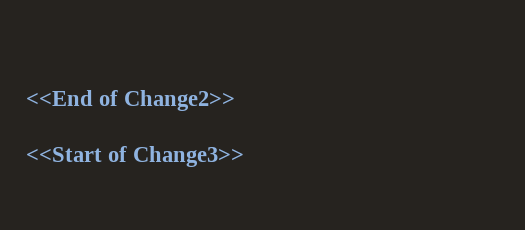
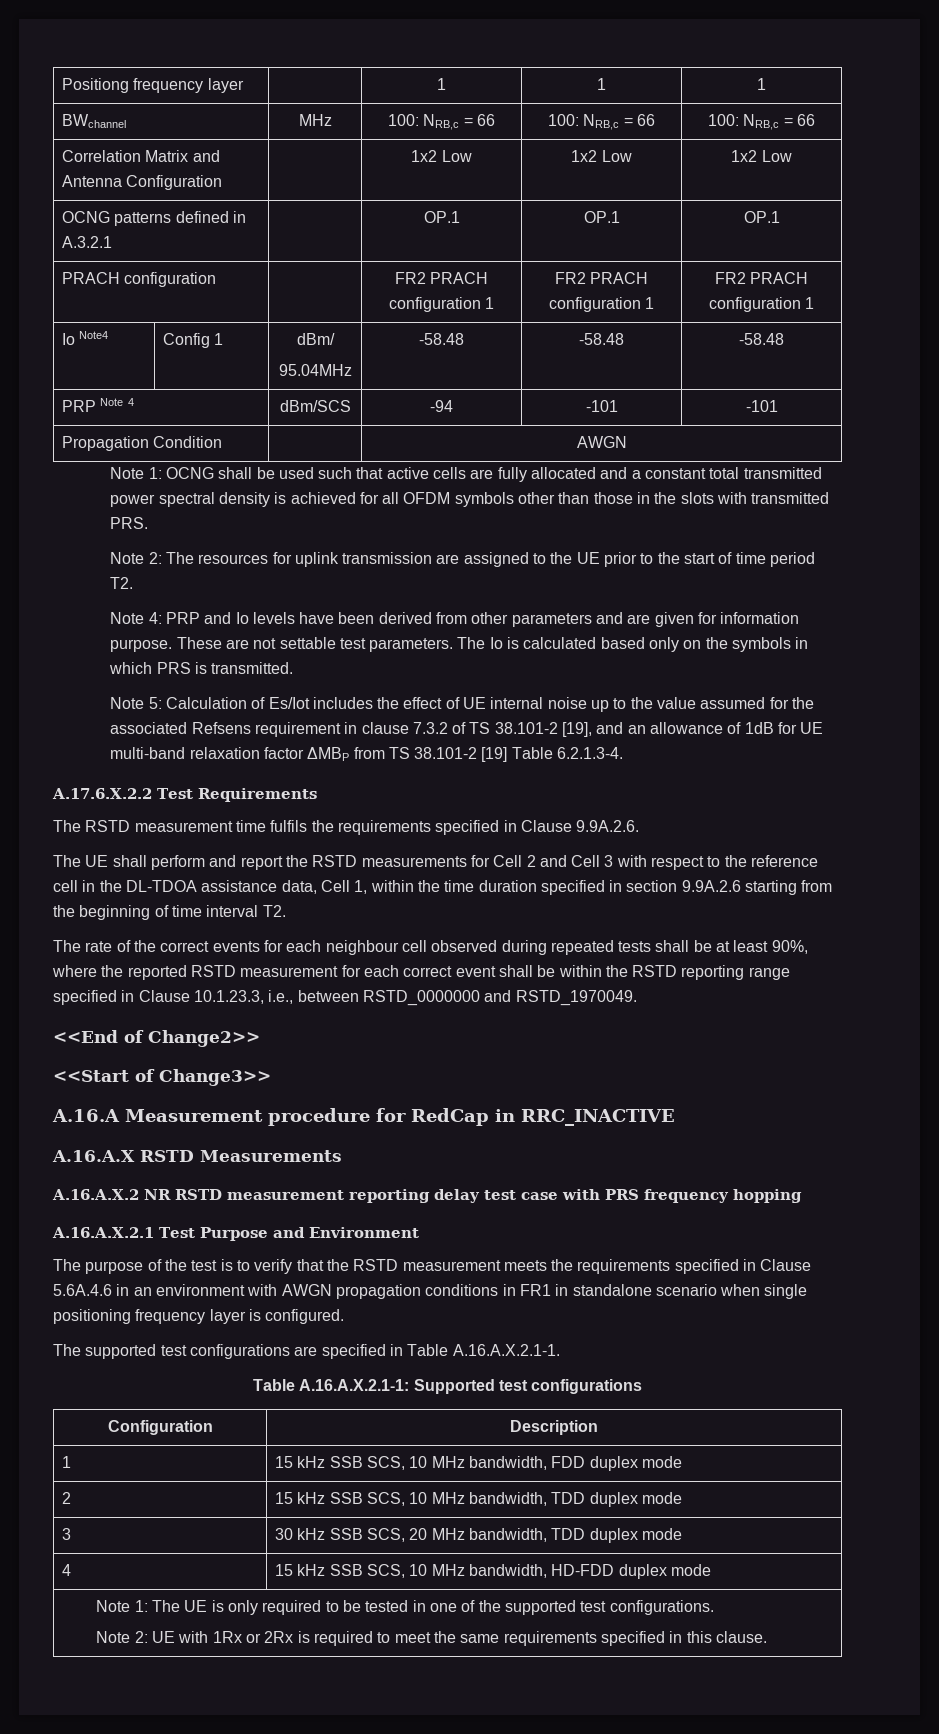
(26, 98) none -> [62,78,244,93] [437,78,446,90] [597,78,606,90] [757,78,766,90] [62,114,127,128] [298,114,332,126] [388,114,495,130] [548,114,655,130] [708,114,815,130] [62,150,220,162] [62,175,223,190] [411,150,472,162] [571,150,632,162] [731,150,792,162] [62,211,247,226] [62,236,113,248] [423,211,460,223] [583,211,620,223] [743,211,780,223] [62,272,217,287] [394,272,489,284] [388,297,495,312] [554,272,649,284] [548,297,655,312] [714,272,809,284] [708,297,815,312] [62,331,109,345] [163,333,224,348] [296,333,335,345] [278,364,352,376] [419,333,464,345] [579,333,624,345] [739,333,784,345] [62,398,134,412] [279,400,351,412] [430,400,453,412] [585,400,618,412] [745,400,778,412] [62,436,223,451] [576,436,627,448] [110,467,822,482] [110,492,830,507] [110,517,149,529] [110,552,815,567] [110,577,134,589] [110,612,800,627] [110,637,809,652] [109,662,294,674] [110,697,814,712] [110,722,824,737] [110,747,624,762] [52,788,317,802] [53,820,640,835] [53,855,819,870] [53,880,833,895] [53,905,286,920] [53,940,808,955] [52,965,790,980] [53,990,637,1006] Positiong frequency layer | | 1 | 1 | 1 // BWchannel | MHz | 100: NRB,c = 66 | 100: NRB,c = 66 | 100: NRB,c = 66 // Correlation Matrix and Antenna Configuration | | 1x2 Low | 1x2 Low | 1x2 Low // OCNG patterns defined in A.3.2.1 | | OP.1 | OP.1 | OP.1 // PRACH configuration | | FR2 PRACH configuration 1 | FR2 PRACH configuration 1 | FR2 PRACH configuration 1 // Io Note4 | Config 1 | dBm/ // 95.04MHz | -58.48 | -58.48 | -58.48 // PRP Note 4 | dBm/SCS | -94 | -101 | -101 // Propagation Condition | | AWGN // Note 1: OCNG shall be used such that active cells are fully allocated and a constant total transmitted power spectral density is achieved for all OFDM symbols other than those in the slots with transmitted PRS. // Note 2: The resources for uplink transmission are assigned to the UE prior to the start of time period T2. // Note 4: PRP and Io levels have been derived from other parameters and are given for information purpose. These are not settable test parameters. The Io is calculated based only on the symbols in which PRS is transmitted. // Note 5: Calculation of Es/Iot includes the effect of UE internal noise up to the value assumed for the associated Refsens requirement in clause 7.3.2 of TS 38.101-2 [19], and an allowance of 1dB for UE multi-band relaxation factor ΔMBP from TS 38.101-2 [19] Table 6.2.1.3-4. // A.17.6.X.2.2 Test Requirements // The RSTD measurement time fulfils the requirements specified in Clause 9.9A.2.6. // The UE shall perform and report the RSTD measurements for Cell 2 and Cell 3 with respect to the reference cell in the DL-TDOA assistance data, Cell 1, within the time duration specified in section 9.9A.2.6 starting from the beginning of time interval T2. // The rate of the correct events for each neighbour cell observed during repeated tests shall be at least 90%, where the reported RSTD measurement for each correct event shall be within the RSTD reporting range specified in Clause 10.1.23.3, i.e., between RSTD_0000000 and RSTD_1970049. //
(245, 156) none -> [52,1108,675,1126] [52,1150,342,1162] [52,1189,802,1203] [52,1227,419,1241] [53,1259,812,1274] [53,1284,808,1299] [53,1309,345,1324] [53,1344,560,1359] [252,1379,643,1394] [107,1420,213,1435] [510,1420,598,1435] [62,1456,72,1468] [275,1456,682,1471] [62,1492,72,1504] [275,1492,682,1507] [62,1528,72,1540] [275,1528,682,1543] [62,1564,72,1576] [275,1564,711,1579] [96,1600,714,1615] [96,1631,767,1646] // A.16.A Measurement procedure for RedCap in RRC_INACTIVE // A.16.A.X RSTD Measurements // A.16.A.X.2 NR RSTD measurement reporting delay test case with PRS frequency hopping // A.16.A.X.2.1 Test Purpose and Environment // The purpose of the test is to verify that the RSTD measurement meets the requirements specified in Clause 5.6A.4.6 in an environment with AWGN propagation conditions in FR1 in standalone scenario when single positioning frequency layer is configured. // The supported test configurations are specified in Table A.16.A.X.2.1-1. // Table A.16.A.X.2.1-1: Supported test configurations // Configuration | Description // 1 | 15 kHz SSB SCS, 10 MHz bandwidth, FDD duplex mode // 2 | 15 kHz SSB SCS, 10 MHz bandwidth, TDD duplex mode // 3 | 30 kHz SSB SCS, 20 MHz bandwidth, TDD duplex mode // 4 | 15 kHz SSB SCS, 10 MHz bandwidth, HD-FDD duplex mode // Note 1: The UE is only required to be tested in one of the supported test configurations. // Note 2: UE with 1Rx or 2Rx is required to meet the same requirements specified in this clause.

